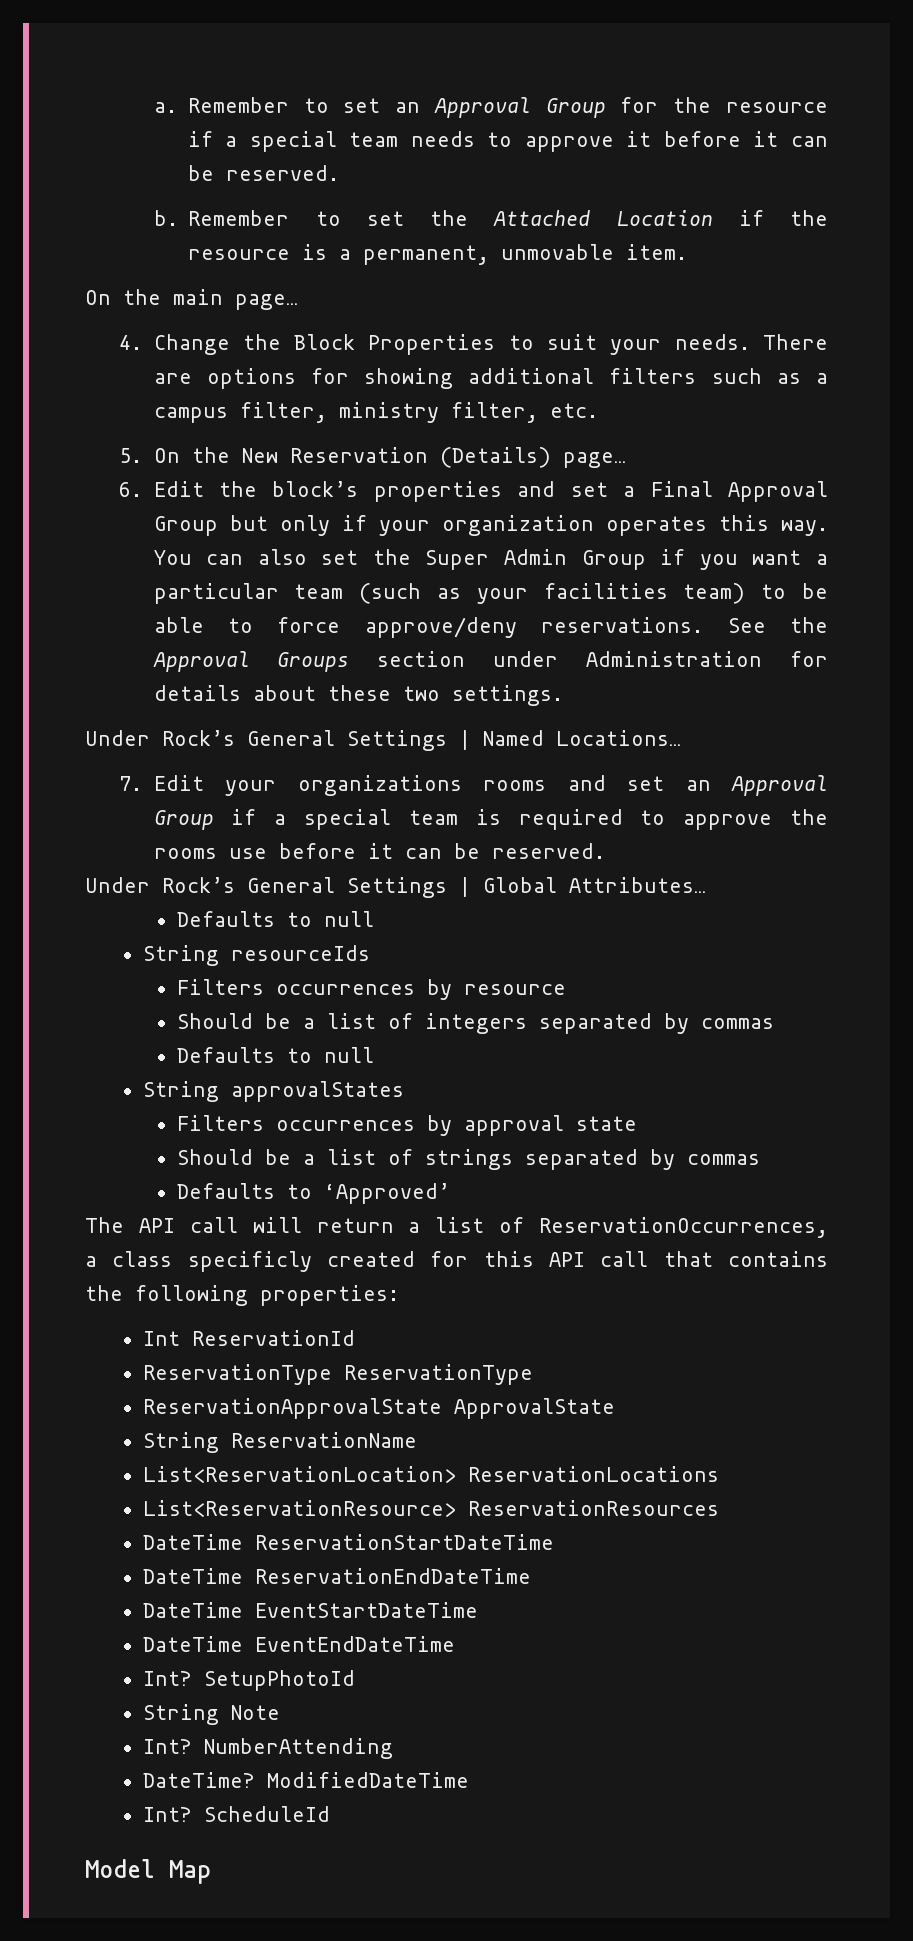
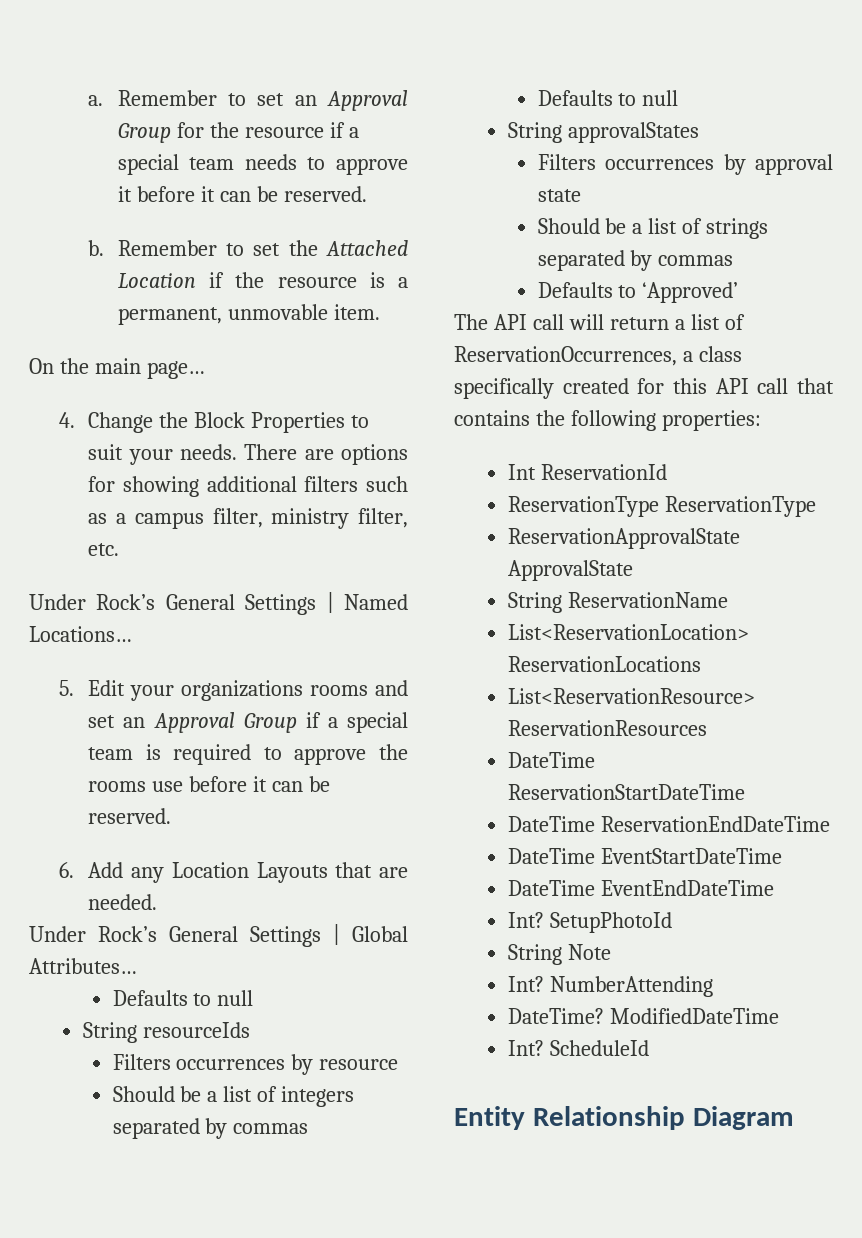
[119,447,626,468] [119,481,828,502] [153,515,828,536] [153,549,828,570] [153,583,828,604] [153,617,828,638] [152,651,828,672] [153,685,563,706] // 5. On the New Reservation (Details) page… // 6. Edit the block’s properties and set a Final Approval Group but only if your organization operates this way. You can also set the Super Admin Group if you want a particular team (such as your facilities team) to be able to force approve/deny reservations. See the Approval Groups section under Administration for details about these two settings. -> (120, 549) none
[119,776,143,791] 7. -> [58,680,74,696] 5.
(605, 851) none -> [58,862,408,883] [88,894,158,910] // 6. Add any Location Layouts that are needed.
[187,1251,312,1272] specificly -> [454,378,554,399] specifically
[85,1859,211,1884] Model Map -> [454,1106,794,1130] Entity Relationship Diagram

